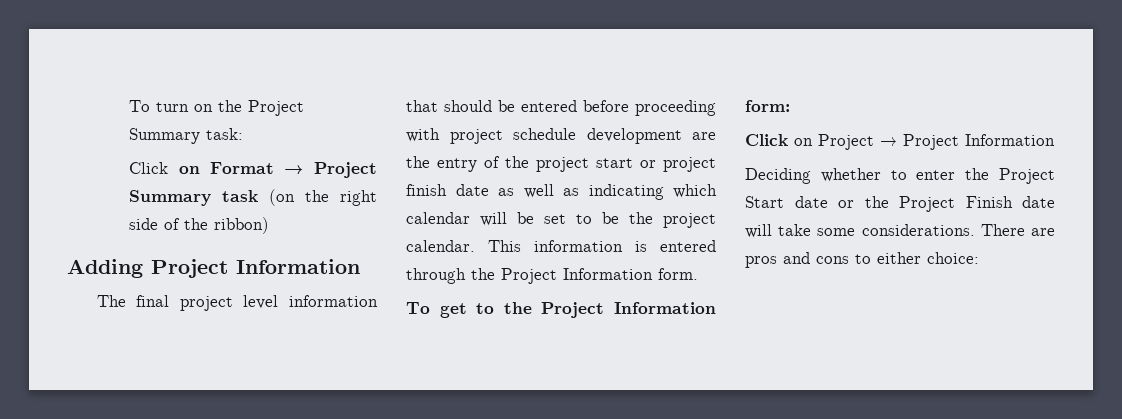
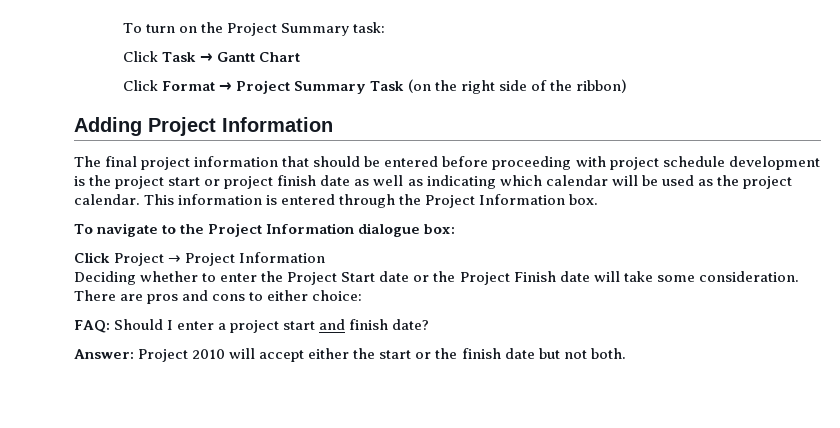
[178,166,200,174] on -> [161,52,300,62] [122,80,158,91] Task → Gantt Chart // Click
[222,190,259,202] task -> [369,81,404,91] Task
[243,295,279,309] level -> (191, 163) none
[692,132,716,140] [406,156,500,172] are the entry of -> [74,176,85,186] is
[544,212,619,224] set to be -> [661,175,713,186] used as
[658,268,698,280] [406,302,467,318] form. // To get -> [569,194,599,205] [74,223,159,237] box. // To navigate
[745,100,790,112] [745,134,813,146] form: // Click on -> [358,223,456,237] [74,252,110,263] dialogue box: // Click
[861,224,975,236] considerations. -> [698,271,799,282] consideration.
(979, 258) none -> [74,319,430,333] [74,348,626,362] // FAQ: Should I enter a project start and finish date? // Answer: Project 2010 will accept either the start or the finish date but not both.

